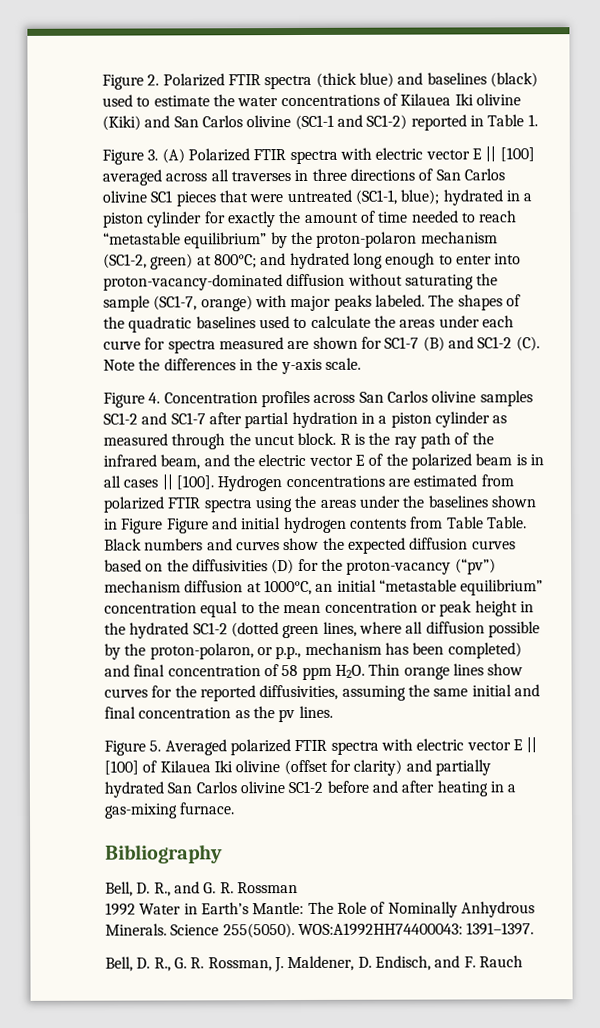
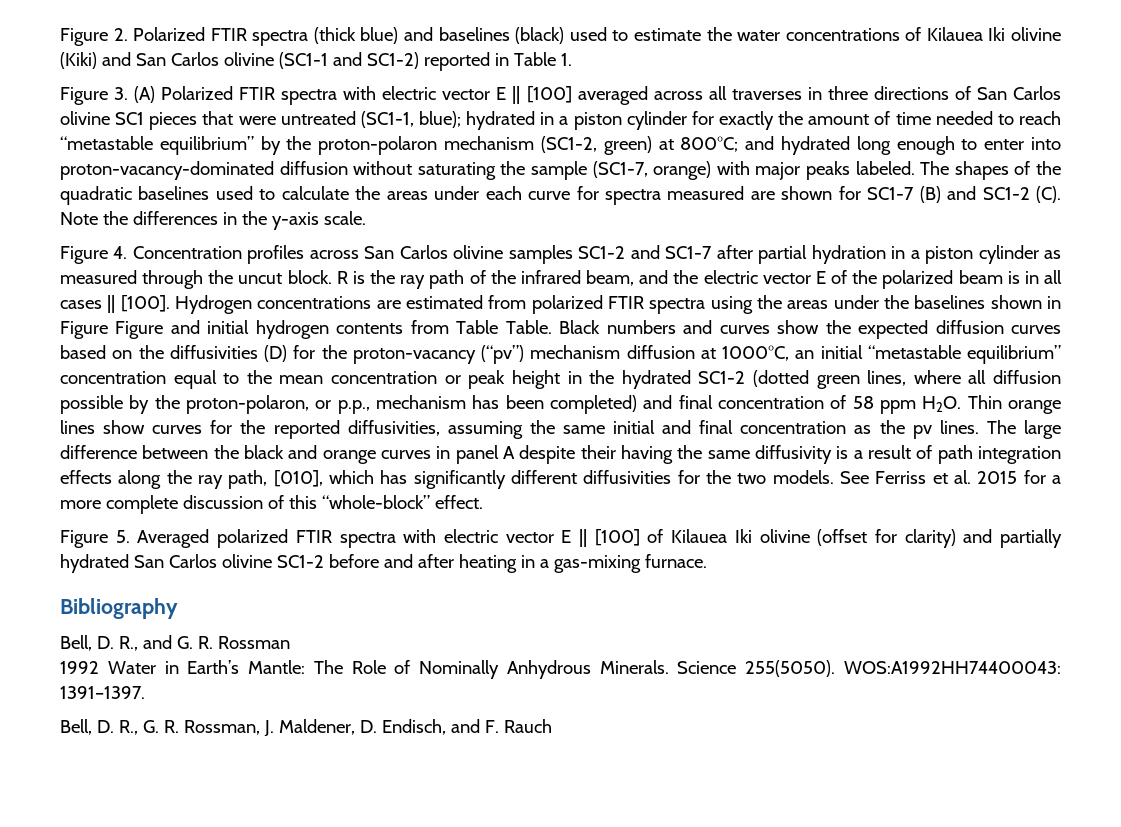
(333, 712) none -> [986,420,1061,439] [60,445,1062,464] [60,470,1062,489] [60,495,483,514] The large difference between the black and orange curves in panel A despite their having the same diffusivity is a result of path integration effects along the ray path, [010], which has significantly different diffusivities for the two models. See Ferriss et al. 2015 for a more complete discussion of this “whole-block” effect.

